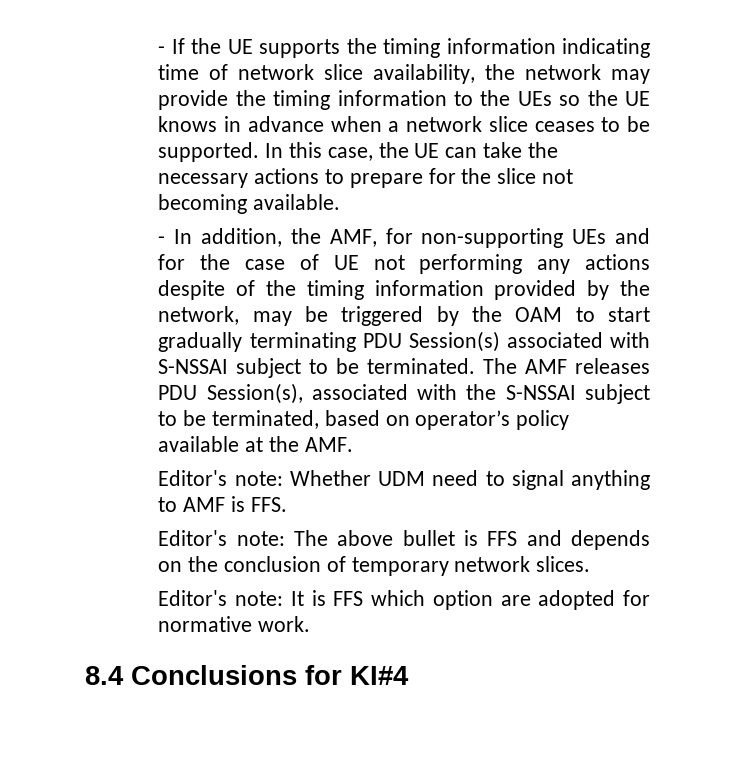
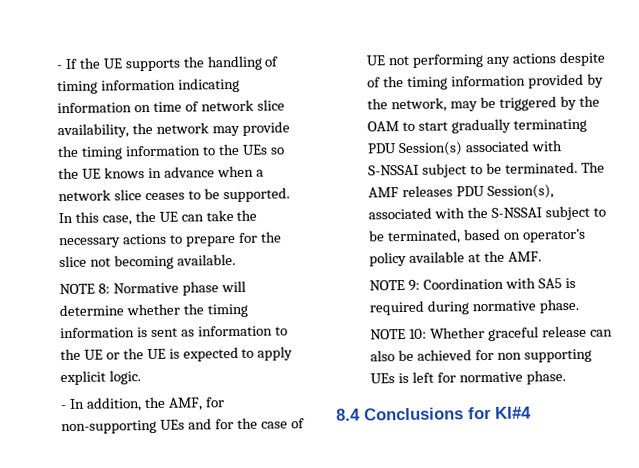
(377, 46) none -> [206,55,280,71] handling of
(650, 48) none -> [57,102,151,114] information on
(341, 202) none -> [59,280,246,296] [59,303,248,318] [60,325,288,339] [60,346,294,362] [60,370,141,386] // NOTE 8: Normative phase will determine whether the timing information is sent as information to the UE or the UE is expected to apply explicit logic.
[158,470,650,490] [158,496,287,512] [158,530,650,550] [158,556,591,576] [158,590,616,610] Editor's note: Whether UDM need to signal anything to AMF is FFS. // Editor's note: The above bullet is FFS and depends on the conclusion of temporary network slices. // Editor's note: It is FFS which option are adopted -> [369,277,576,291] [369,298,579,316] [370,325,613,342] [370,348,592,363] [370,371,434,384] NOTE 9: Coordination with SA5 is required during normative phase. // NOTE 10: Whether graceful release can also be achieved for non supporting UEs is left
[258,616,311,632] work. -> [525,370,566,385] phase.

